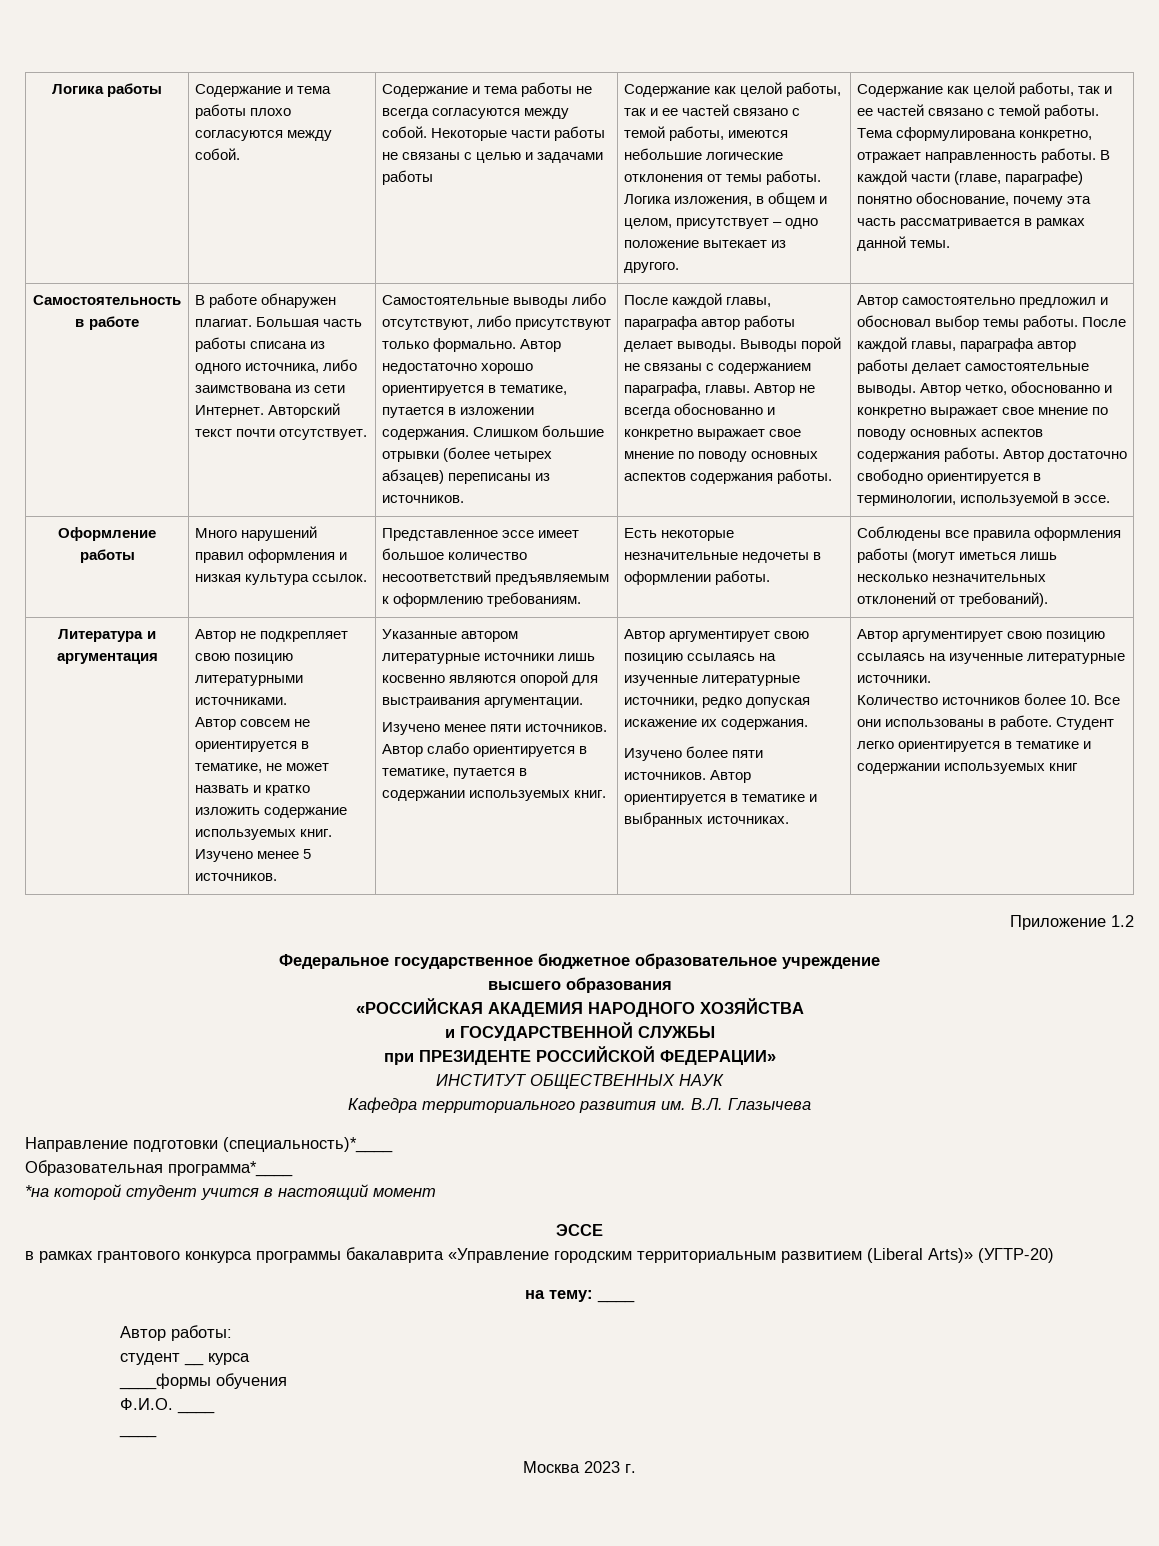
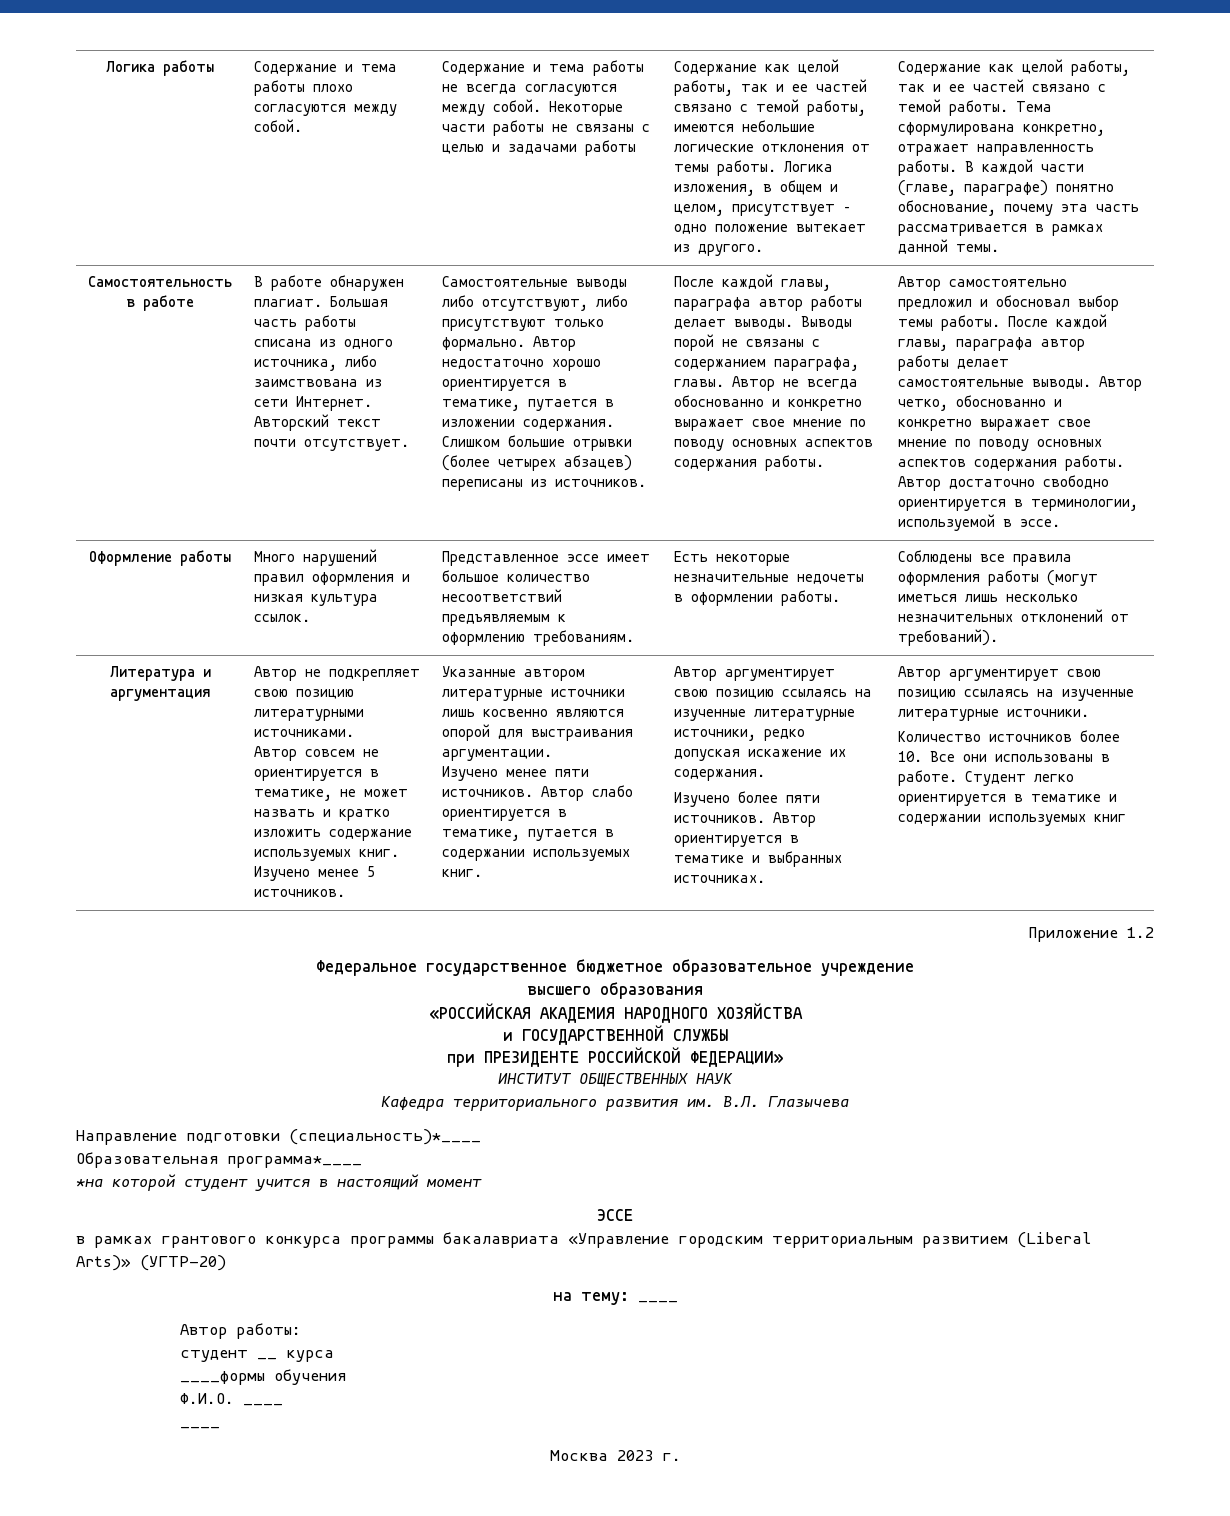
[346,1247,444,1263] бакалаврита -> [443,1232,559,1248] бакалавриата

